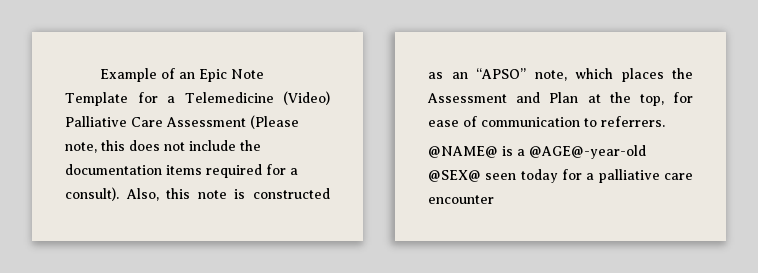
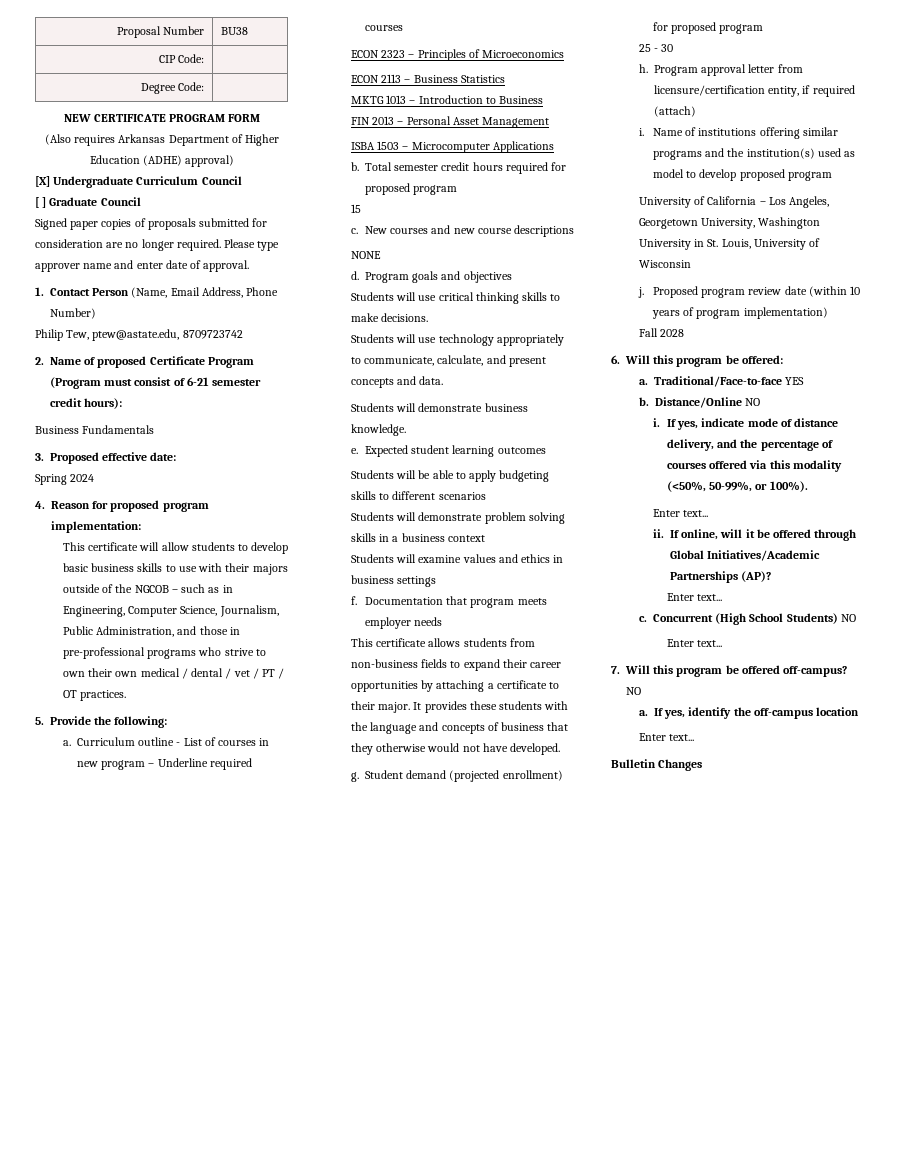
[99,68,264,82] [65,91,330,106] [65,115,299,129] [65,140,261,153] [65,164,298,178] [65,187,330,201] [428,68,693,82] [427,92,693,106] [428,116,665,127] [428,145,646,159] [428,169,693,183] [428,195,494,204] Example of an Epic Note Template for a Telemedicine (Video) Palliative Care Assessment (Please note, this does not include the documentation items required for a consult). Also, this note is constructed as an “APSO” note, which places the Assessment and Plan at the top, for ease of communication to referrers. // @NAME@ is a @AGE@-year-old @SEX@ seen today for a palliative care encounter -> [117,26,205,38] [220,27,248,35] [159,54,205,63] [141,82,205,94] [63,114,261,122] [44,134,280,146] [89,155,235,167] [35,176,242,188] [35,197,141,208] [35,218,268,230] [35,239,280,251] [35,260,250,272] [35,287,279,298] [50,308,96,319] [35,329,243,341] [35,356,254,368] [50,377,262,389] [50,398,123,409] [35,425,155,434] [35,452,177,464] [35,474,95,485] [35,500,209,512] [51,521,141,533] [62,542,289,554] [62,563,288,575] [62,584,233,593] [62,605,279,617] [62,626,240,637] [62,647,266,659] [62,668,285,679] [62,690,127,701] [35,716,168,728] [62,737,270,746] [76,758,252,770] [364,25,403,31] [350,49,565,61] [350,74,505,83] [350,95,544,104] [350,116,550,128] [350,141,554,153] [350,162,567,174] [364,183,458,195] [350,204,361,213] [350,225,575,237] [350,251,381,259] [350,271,512,283] [350,292,561,304] [350,313,429,322] [350,334,564,346] [350,355,546,367] [350,376,444,388] [350,403,528,412] [350,424,406,436] [350,445,546,457] [350,470,550,482] [350,491,486,500] [350,512,565,524] [350,533,485,542] [350,554,564,563] [350,575,437,587] [350,596,547,608] [364,617,443,629] [350,638,535,647] [350,659,562,671] [350,680,560,692] [350,701,569,713] [350,722,569,734] [350,743,561,755] [350,770,563,782] [652,22,764,34] [638,44,674,52] [638,64,803,76] [653,85,855,97] [653,106,696,117] [638,127,838,139] [652,148,856,160] [652,169,832,181] [638,196,830,208] [638,217,821,229] [638,238,821,250] [638,260,691,268] [637,286,861,298] [651,307,828,319] [638,328,685,337] [611,355,783,367] [638,376,805,387] [638,397,761,408] [652,418,838,430] [666,439,833,451] [666,460,842,472] [666,481,808,492] [652,509,709,517] [652,529,857,541] [669,550,821,561] [669,571,772,583] [666,593,723,601] [638,613,856,625] [666,639,723,647] [611,665,848,677] [626,687,641,695] [638,707,860,719] [638,733,695,741] [611,759,703,771] Proposal Number | BU38 // CIP Code: | // Degree Code: | // NEW CERTIFICATE PROGRAM FORM // (Also requires Arkansas Department of Higher Education (ADHE) approval) // [X] Undergraduate Curriculum Council // [ ] Graduate Council // Signed paper copies of proposals submitted for consideration are no longer required. Please type approver name and enter date of approval. // 1. Contact Person (Name, Email Address, Phone Number) // Philip Tew, ptew@astate.edu, 8709723742 // 2. Name of proposed Certificate Program (Program must consist of 6-21 semester credit hours): // Business Fundamentals // 3. Proposed effective date: // Spring 2024 // 4. Reason for proposed program implementation: // This certificate will allow students to develop basic business skills to use with their majors outside of the NGCOB – such as in Engineering, Computer Science, Journalism, Public Administration, and those in pre-professional programs who strive to own their own medical / dental / vet / PT / OT practices. // 5. Provide the following: // a. Curriculum outline - List of courses in new program – Underline required courses // ECON 2323 – Principles of Microeconomics // ECON 2113 – Business Statistics // MKTG 1013 – Introduction to Business // FIN 2013 – Personal Asset Management // ISBA 1503 – Microcomputer Applications // b. Total semester credit hours required for proposed program // 15 // c. New courses and new course descriptions // NONE // d. Program goals and objectives // Students will use critical thinking skills to make decisions. // Students will use technology appropriately to communicate, calculate, and present concepts and data. // Students will demonstrate business knowledge. // e. Expected student learning outcomes // Students will be able to apply budgeting skills to different scenarios // Students will demonstrate problem solving skills in a business context // Students will examine values and ethics in business settings // f. Documentation that program meets employer needs // This certificate allows students from non-business fields to expand their career opportunities by attaching a certificate to their major. It provides these students with the language and concepts of business that they otherwise would not have developed. // g. Student demand (projected enrollment) for proposed program // 25 - 30 // h. Program approval letter from licensure/certification entity, if required (attach) // i. Name of institutions offering similar programs and the institution(s) used as model to develop proposed program // University of California – Los Angeles, Georgetown University, Washington University in St. Louis, University of Wisconsin // j. Proposed program review date (within 10 years of program implementation) // Fall 2028 // 6. Will this program be offered: // a. Traditional/Face-to-face YES // b. Distance/Online NO // i. If yes, indicate mode of distance delivery, and the percentage of courses offered via this modality (<50%, 50-99%, or 100%). // Enter text... // ii. If online, will it be offered through Global Initiatives/Academic Partnerships (AP)? // Enter text... // c. Concurrent (High School Students) NO // Enter text... // 7. Will this program be offered off-campus? NO // a. If yes, identify the off-campus location // Enter text... // Bulletin Changes

